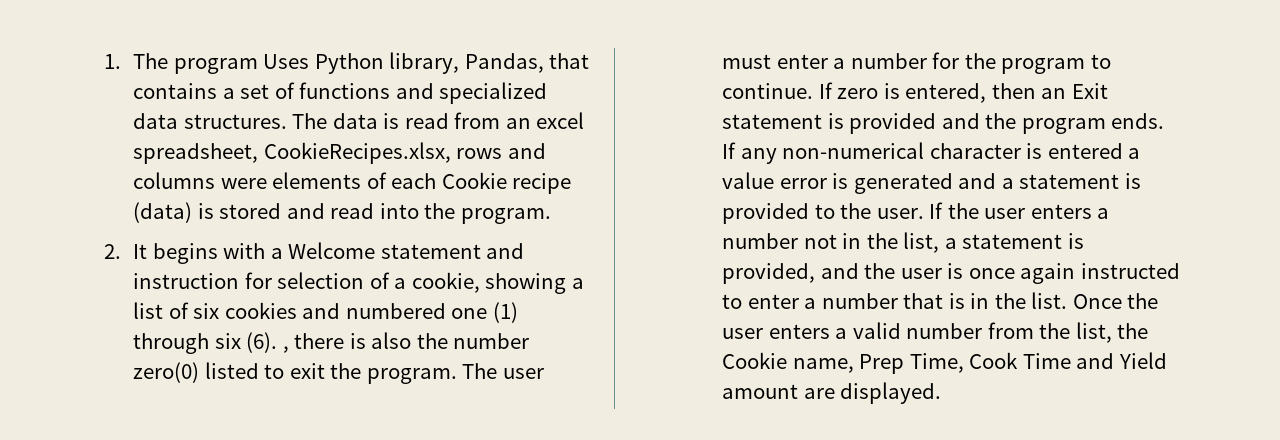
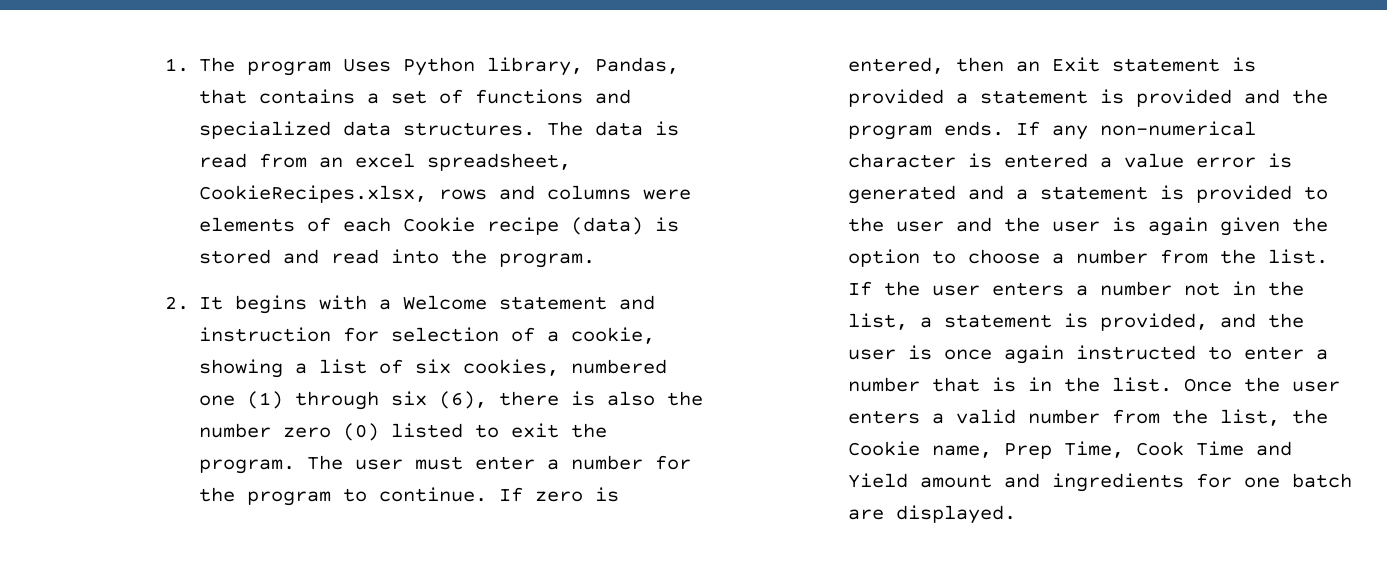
[224,302,341,319] cookies and -> [462,359,559,376] cookies,
[246,332,289,353] (6). , -> [438,391,487,409] (6),
[133,362,200,383] zero(0) -> [282,423,379,441] zero (0)
(937, 123) none -> [955,89,1232,107] a statement is provided
[876,208,924,219] user. -> [895,217,1328,236] [847,249,1328,267] user and the user is again given the option to choose a number from the list.
(799, 391) none -> [1003,473,1352,492] and ingredients for one batch

